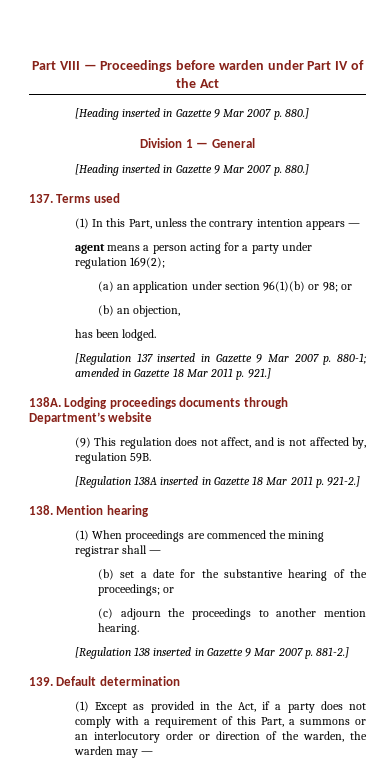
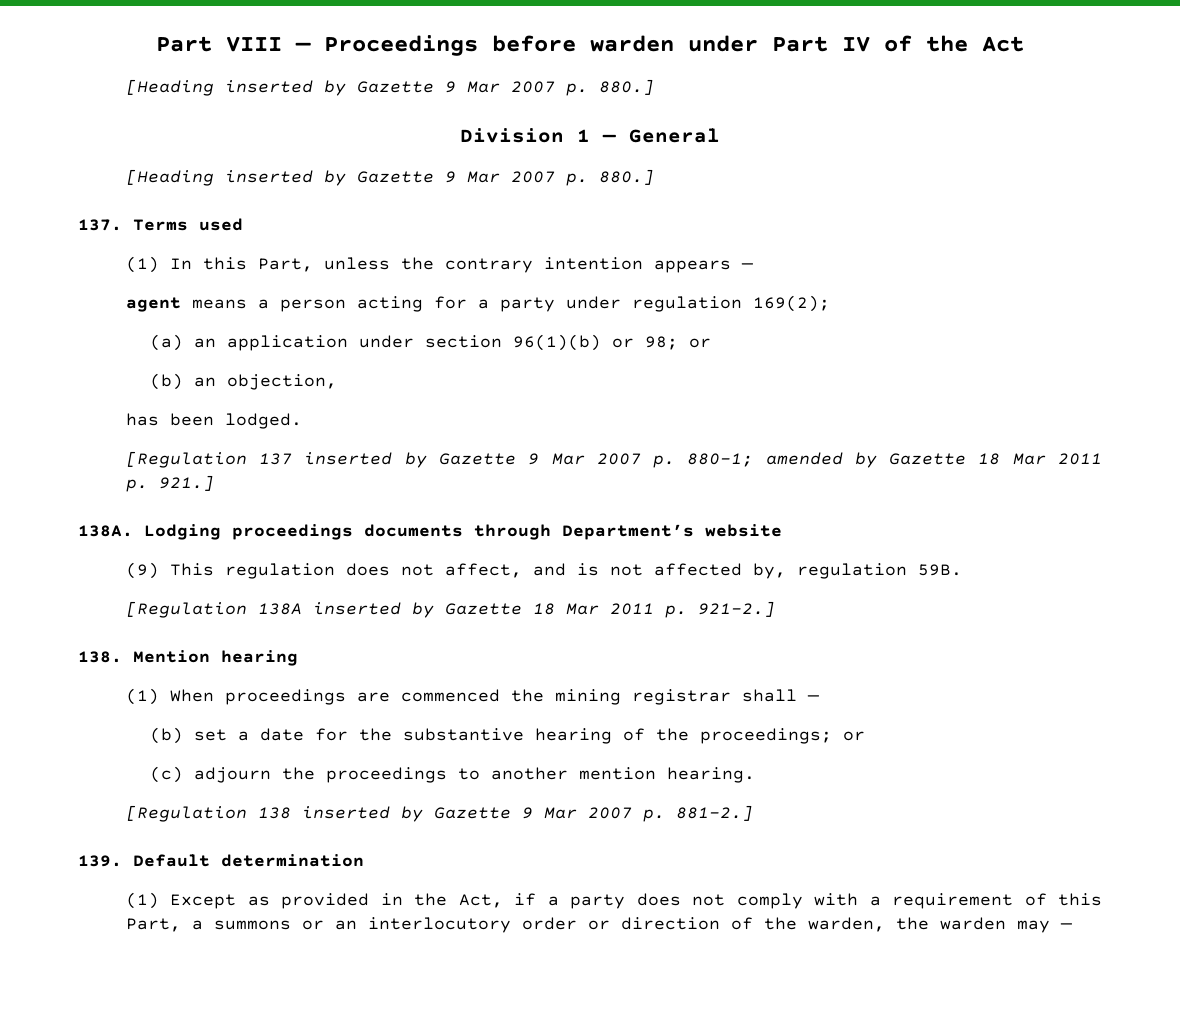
[163,109,173,117] in -> [323,80,346,96] by
[163,165,173,173] in -> [323,170,346,186] by
[200,354,210,362] in -> [404,452,427,468] by
[122,369,132,377] in -> [854,452,877,468] by
[201,477,211,485] in -> [411,602,434,618] by
[194,648,204,656] in -> [400,806,423,822] by

